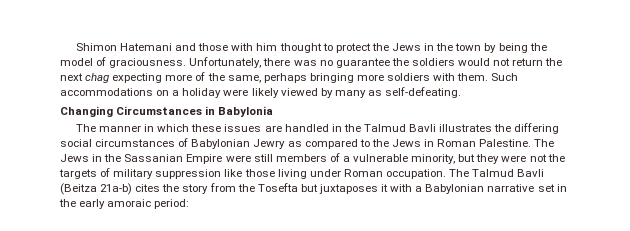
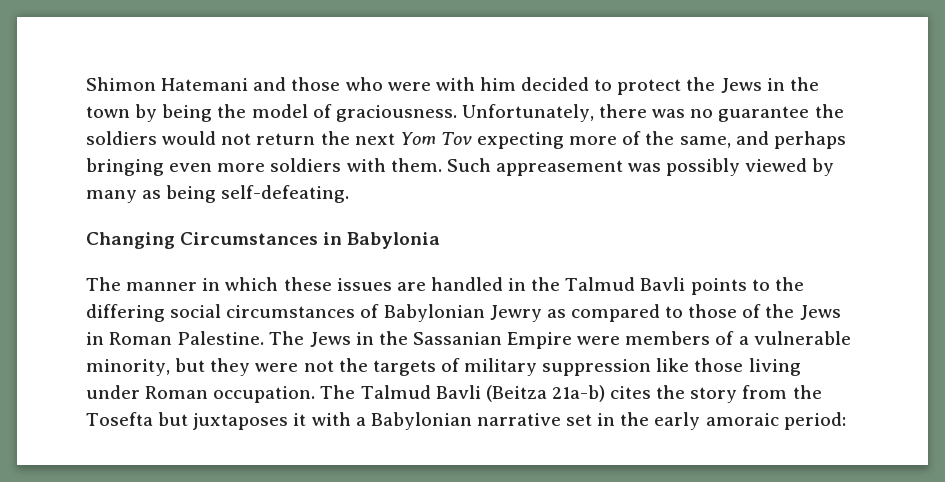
(229, 47) none -> [345,77,431,91] who were
[279,43,322,53] thought -> [521,77,590,91] decided
[85,73,110,83] chag -> [399,132,472,145] Yom Tov
(261, 79) none -> [735,131,769,145] and
(354, 78) none -> [169,163,213,172] even
[60,88,279,98] accommodations on a holiday were likely -> [495,158,741,176] appreasement was possibly
(382, 93) none -> [166,185,217,203] being
[439,124,493,132] illustrates -> [690,278,770,295] points to
(370, 143) none -> [688,304,762,318] those of
[253,154,273,162] still -> (621, 340) none

